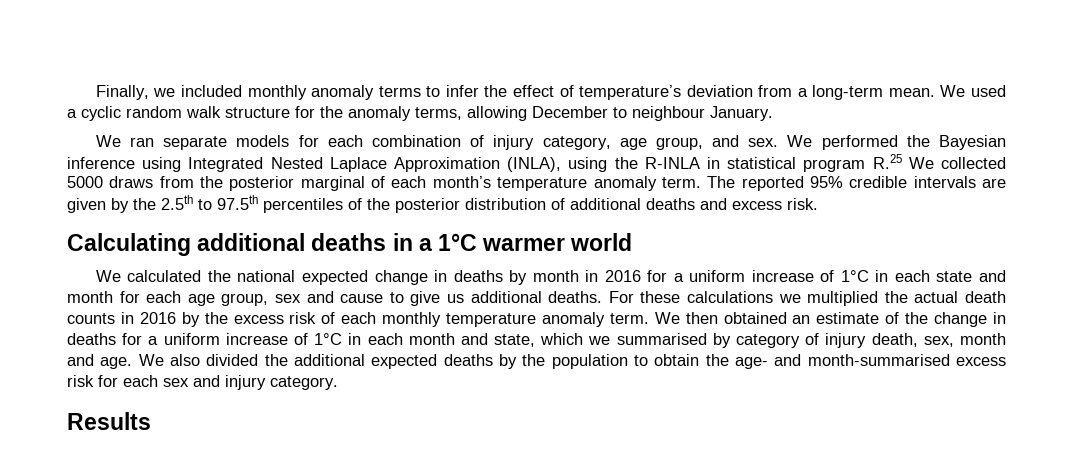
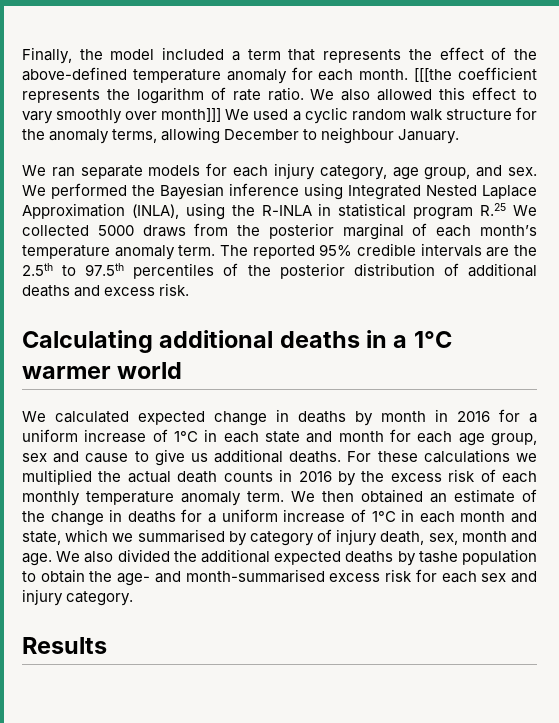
[153,85,935,100] we included monthly anomaly terms to infer the effect of temperature’s deviation from a long-term mean. -> [79,47,538,63] [22,67,538,84] [22,87,538,104] [22,108,222,124] the model included a term that represents the effect of the above-defined temperature anomaly for each month. [[[the coefficient represents the logarithm of rate ratio. We also allowed this effect to vary smoothly over month]]]
[371,135,485,147] combination of -> (269, 171) none
[67,198,129,213] given by -> (510, 252) none
[207,270,296,282] the national -> (129, 417) none
[522,354,546,366] the -> [418,551,458,563] tashe

